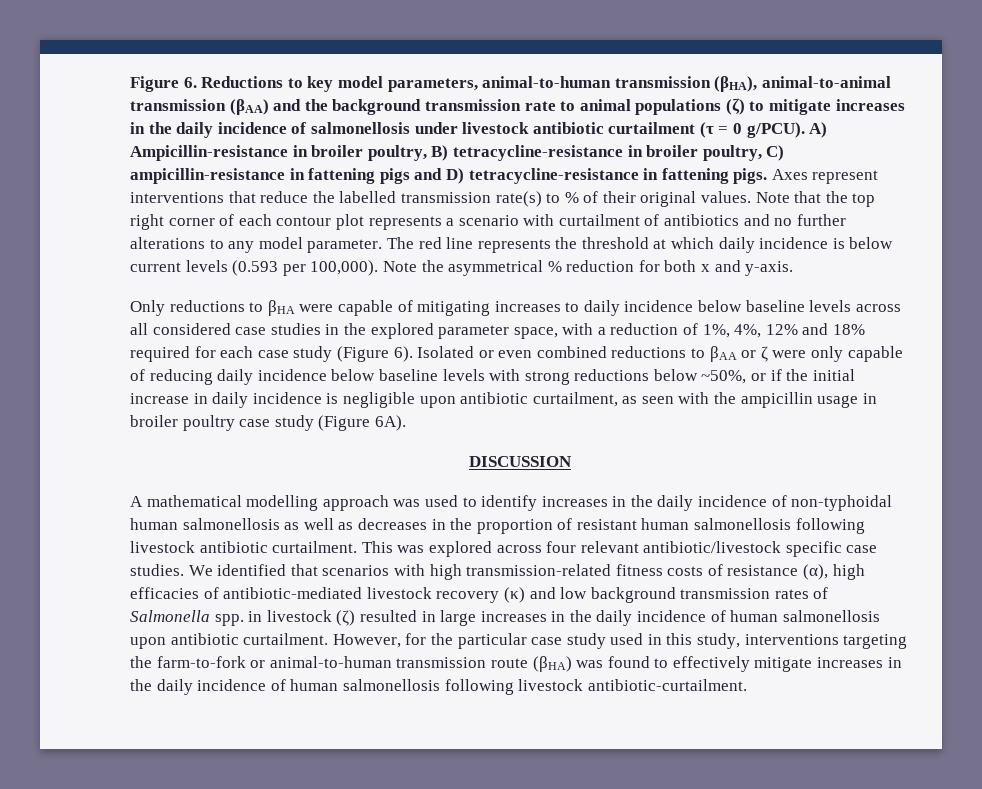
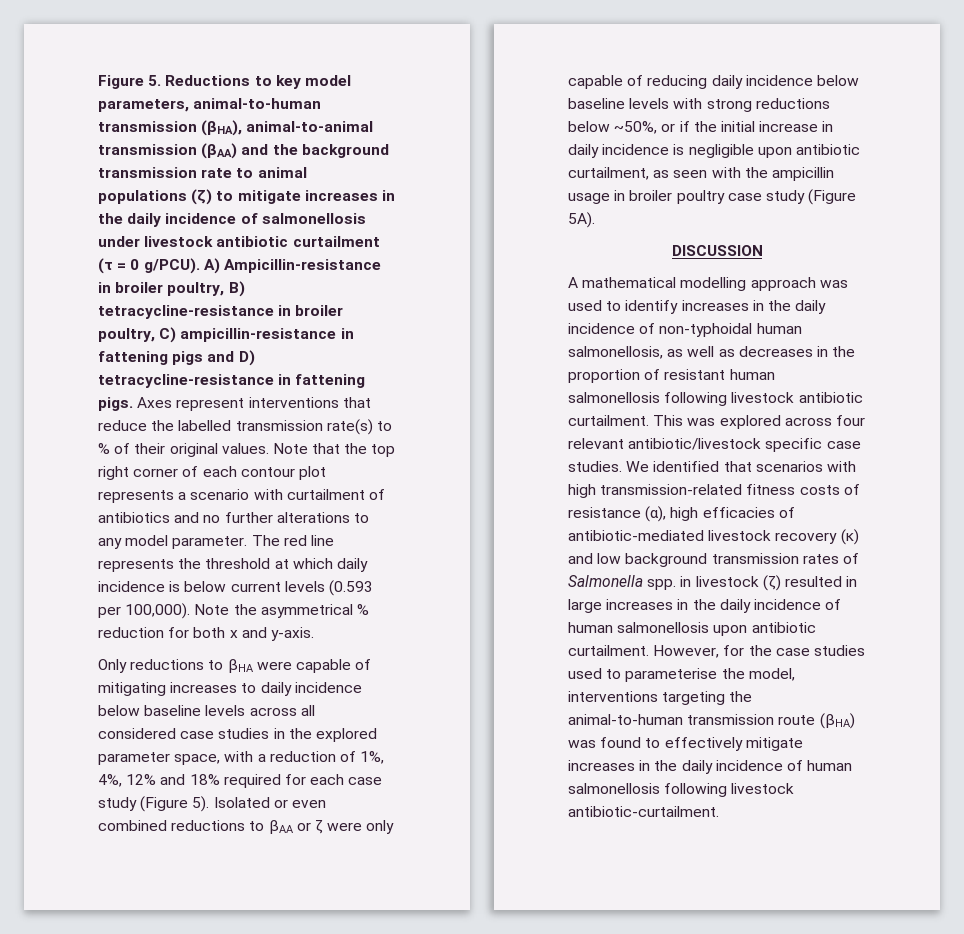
[183,77,197,88] 6. -> [148,75,162,86] 5.
[393,346,413,362] 6). -> [192,796,210,812] 5).
[374,415,406,431] 6A). -> [568,212,595,228] 5A).
[182,518,280,530] salmonellosis -> [568,346,663,359] salmonellosis,
[457,633,741,649] particular case study used in this study, -> [775,645,865,656] [568,668,795,682] case studies used to parameterise the model,
[156,656,266,668] farm-to-fork or -> (753, 696) none

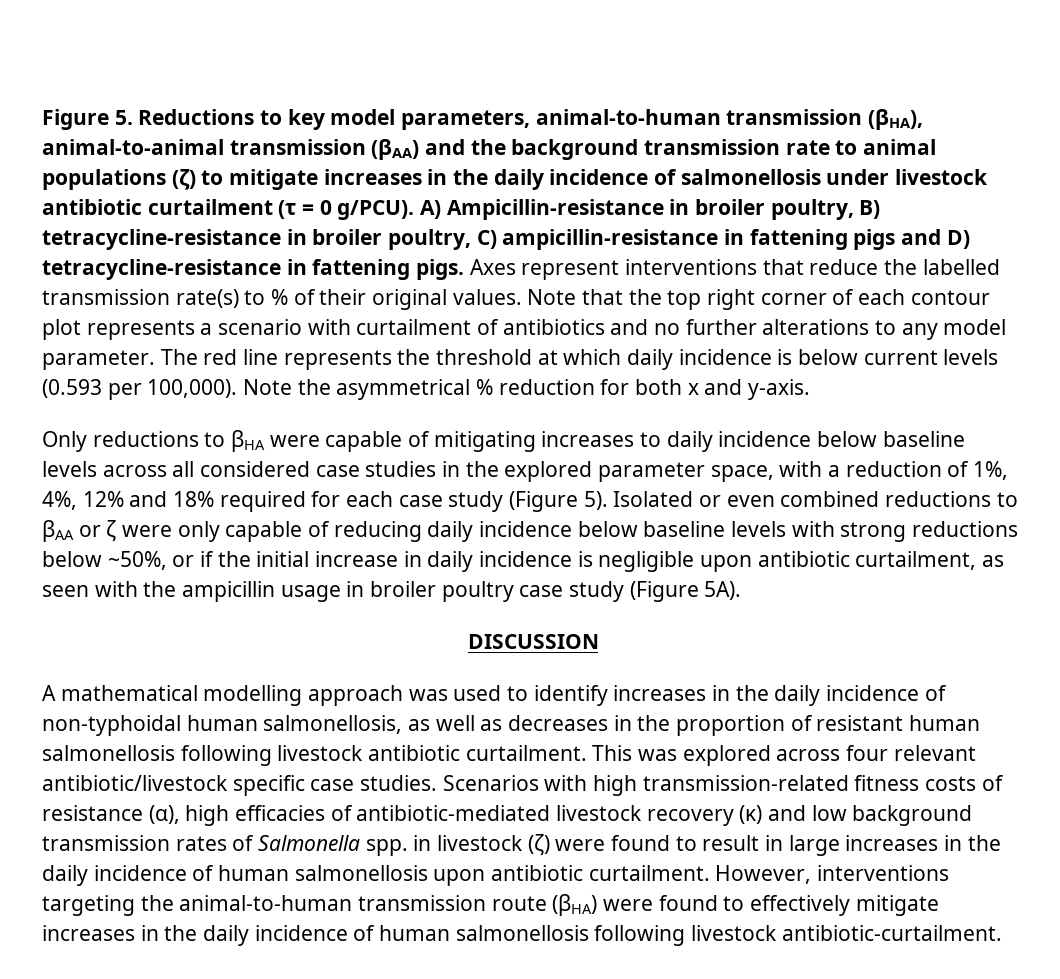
[626,461,823,472] We identified that scenarios -> [442,775,539,791] Scenarios
[784,576,842,587] resulted -> [555,835,760,851] were found to result
[723,645,865,656] [568,668,795,682] for the case studies used to parameterise the model, -> (812, 874) none
[568,740,596,748] was -> [603,899,654,911] were

